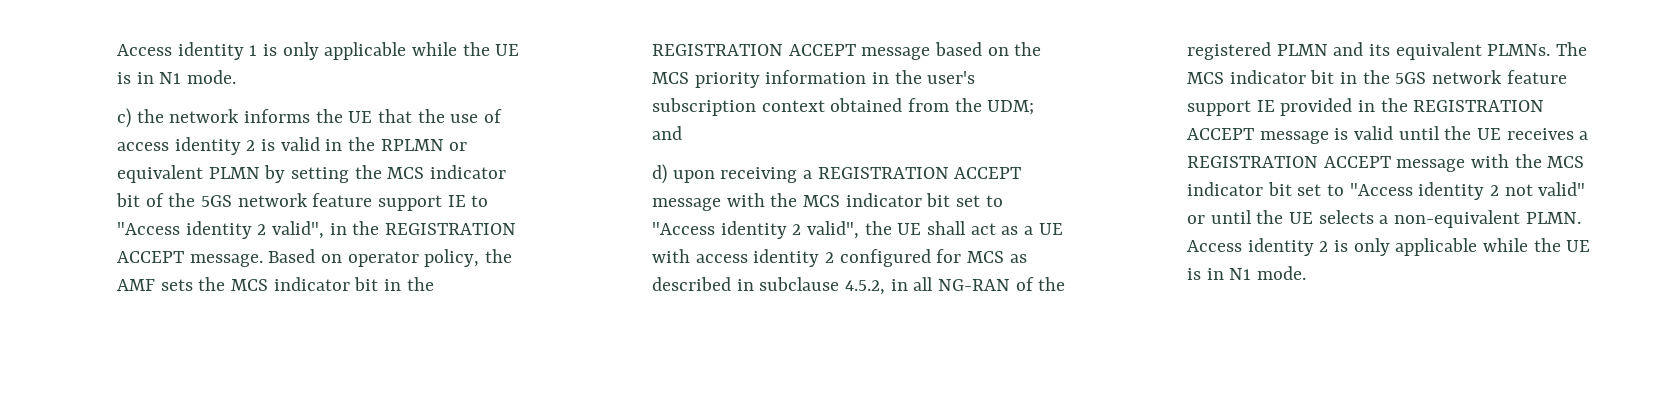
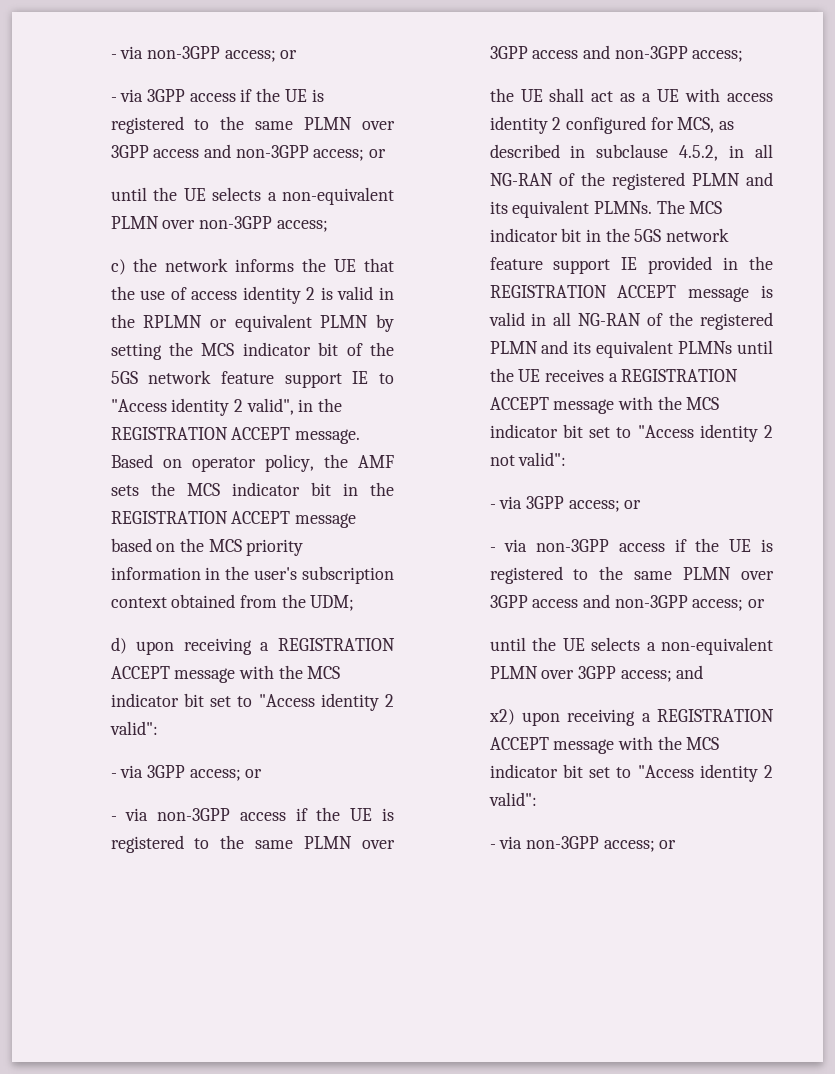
[117,42,520,60] [117,70,237,84] Access identity 1 is only applicable while the UE is in N1 mode. -> [110,46,298,62] [110,88,324,102] [110,116,395,134] [110,144,387,161] [110,187,394,205] [110,216,328,232] - via non-3GPP access; or // - via 3GPP access if the UE is registered to the same PLMN over 3GPP access and non-3GPP access; or // until the UE selects a non-equivalent PLMN over non-3GPP access;
[652,126,683,140] and -> (355, 603) none
[807,221,860,239] valid", -> [109,721,158,735] [110,765,263,781] [110,807,394,821] [110,835,395,853] [489,45,744,62] valid": // - via 3GPP access; or // - via non-3GPP access if the UE is registered to the same PLMN over 3GPP access and non-3GPP access; //
[967,251,1005,263] MCS -> [677,117,715,133] MCS,
(1394, 133) none -> [531,312,773,330] [489,340,733,358] in all NG-RAN of the registered PLMN and its equivalent PLMNs
[1538,182,1586,196] [1187,210,1581,228] [1187,238,1591,256] [1187,266,1307,280] valid" or until the UE selects a non-equivalent PLMN. Access identity 2 is only applicable while the UE is in N1 mode. -> [518,452,567,466] [489,496,642,512] [489,538,773,552] [489,566,774,584] [489,594,766,611] [489,637,773,655] [489,665,704,682] [488,709,774,726] [489,736,720,754] [489,764,773,782] [488,792,537,806] [489,836,677,852] valid": // - via 3GPP access; or // - via non-3GPP access if the UE is registered to the same PLMN over 3GPP access and non-3GPP access; or // until the UE selects a non-equivalent PLMN over 3GPP access; and // x2) upon receiving a REGISTRATION ACCEPT message with the MCS indicator bit set to "Access identity 2 valid": // - via non-3GPP access; or

